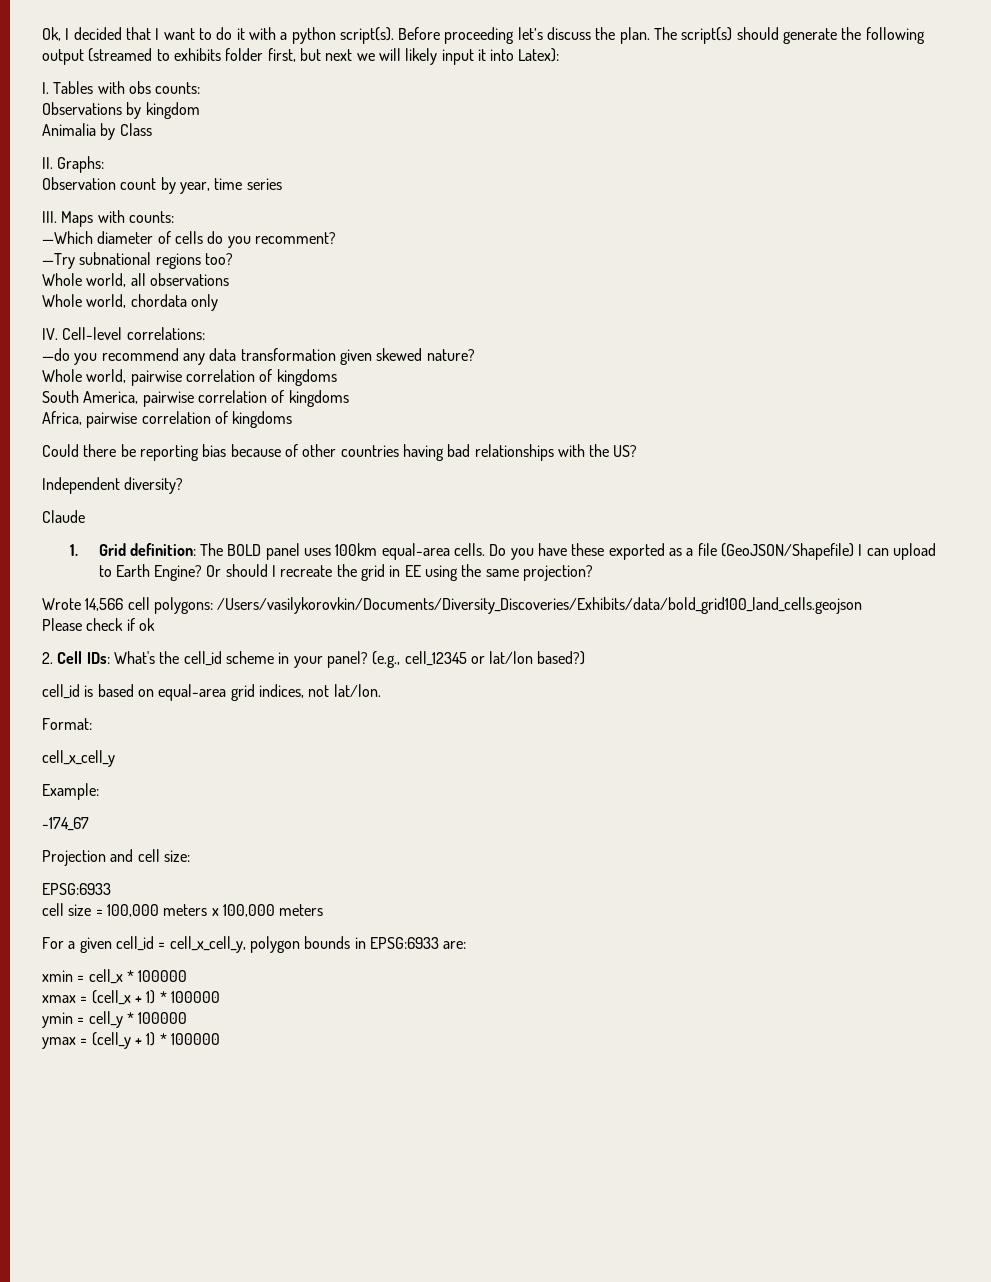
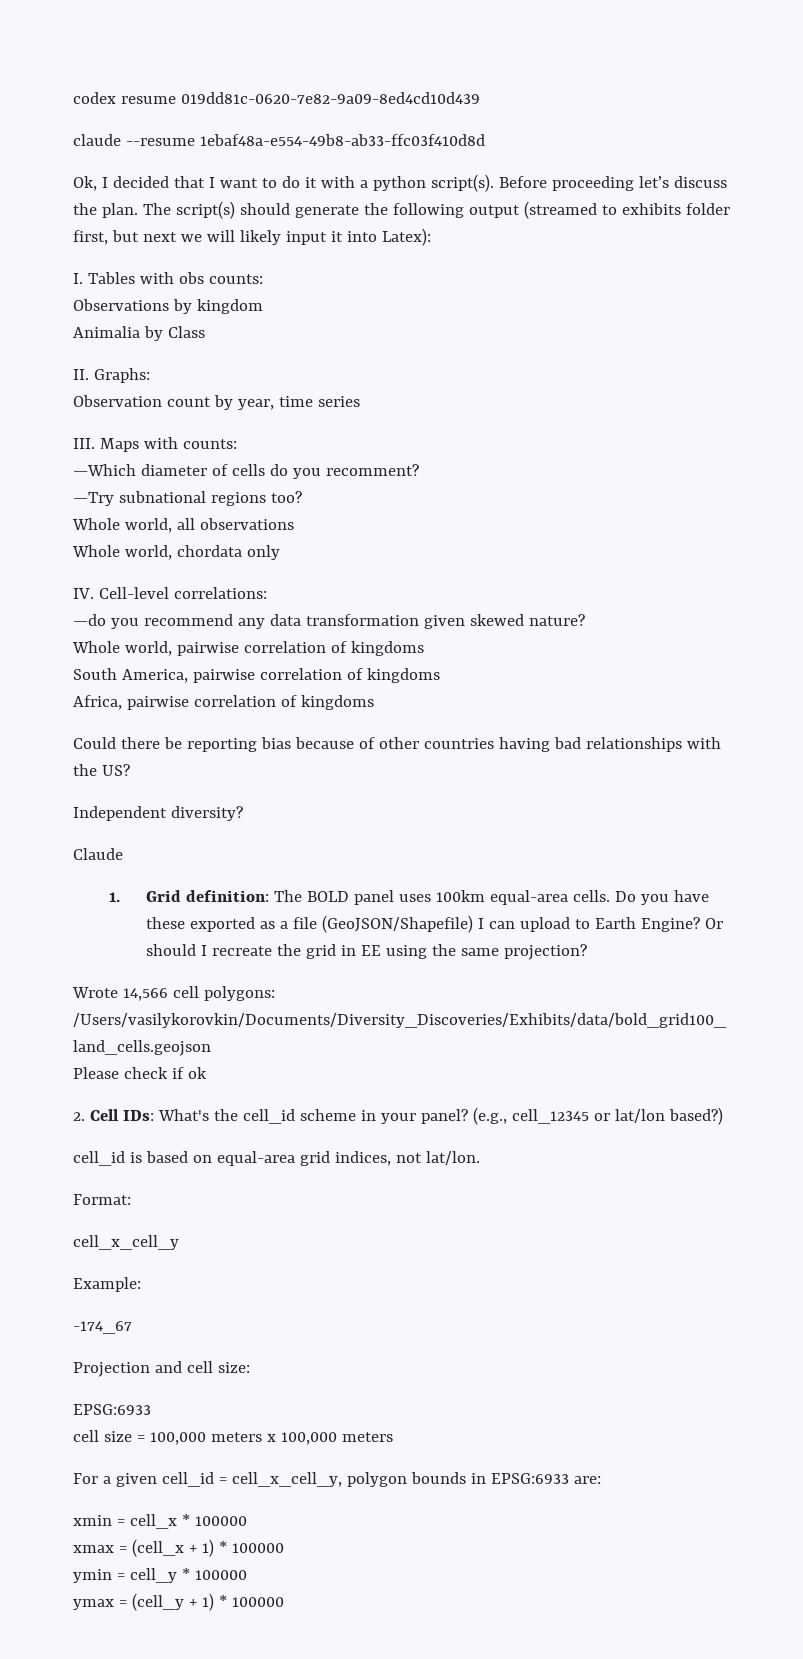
(42, 34) none -> [73,92,480,104] [73,134,485,146] codex resume 019dd81c-0620-7e82-9a09-8ed4cd10d439 // claude --resume 1ebaf48a-e554-49b8-ab33-ffc03f410d8d //

